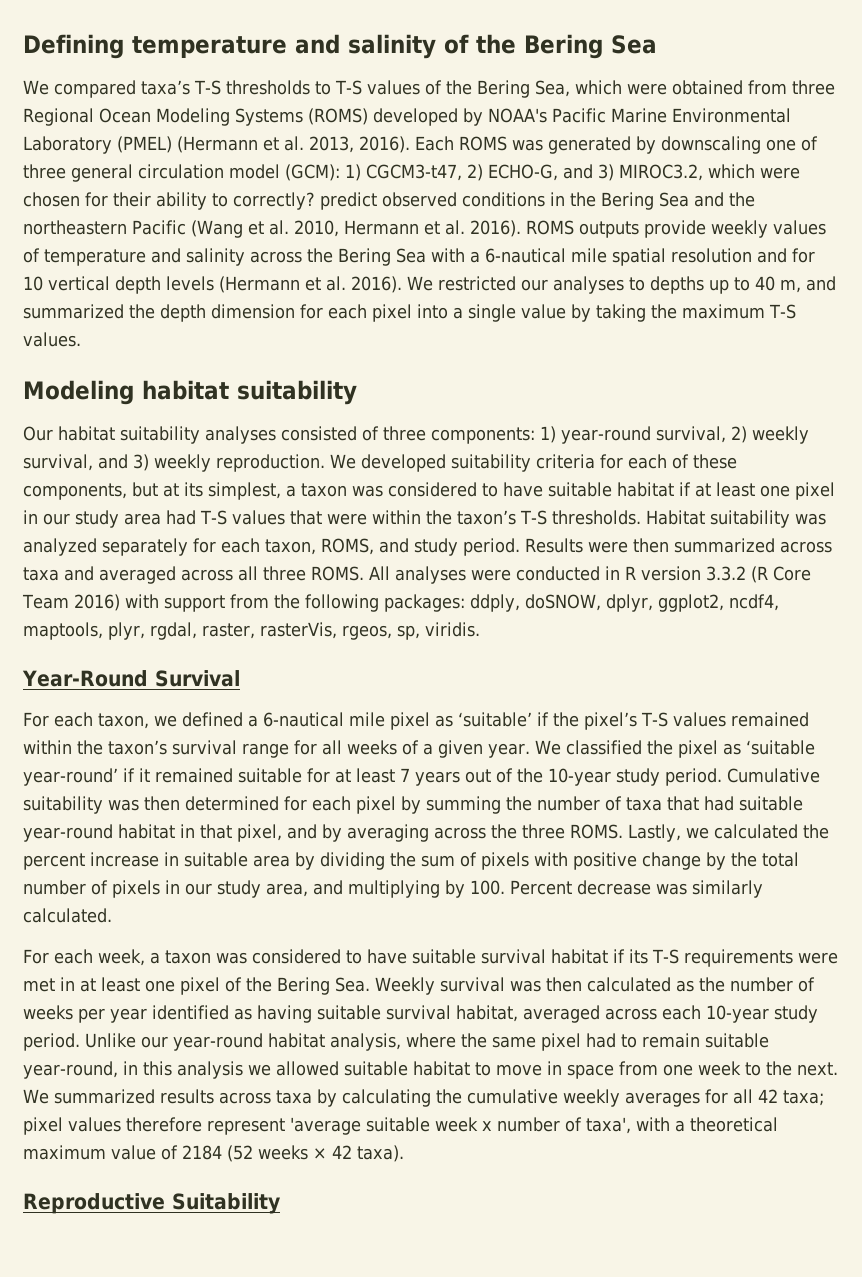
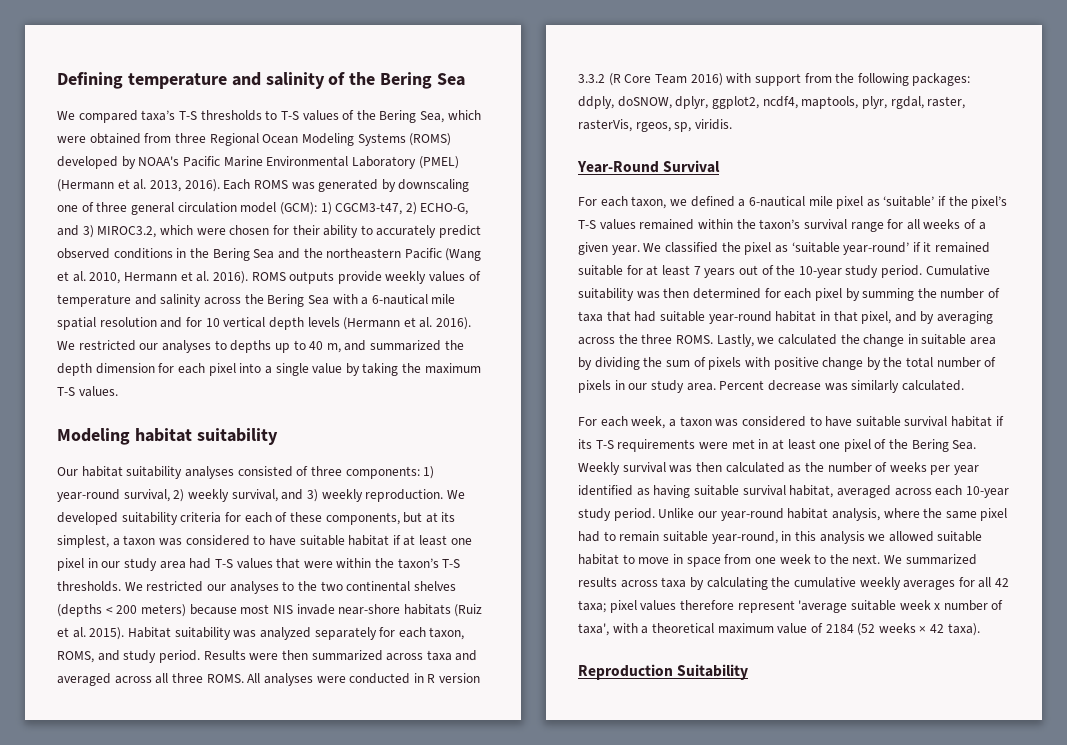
[233,192,315,210] correctly? -> [376,225,437,238] accurately
(641, 517) none -> [124,581,456,594] [57,604,483,617] [57,627,125,640] We restricted our analyses to the two continental shelves (depths < 200 meters) because most NIS invade near-shore habitats (Ruiz et al. 2015).
[23,852,159,870] percent increase -> [863,334,905,347] change
[266,880,505,898] area, and multiplying by 100. -> [686,383,716,391] area.
[23,1193,165,1214] Reproductive -> [578,664,673,680] Reproduction

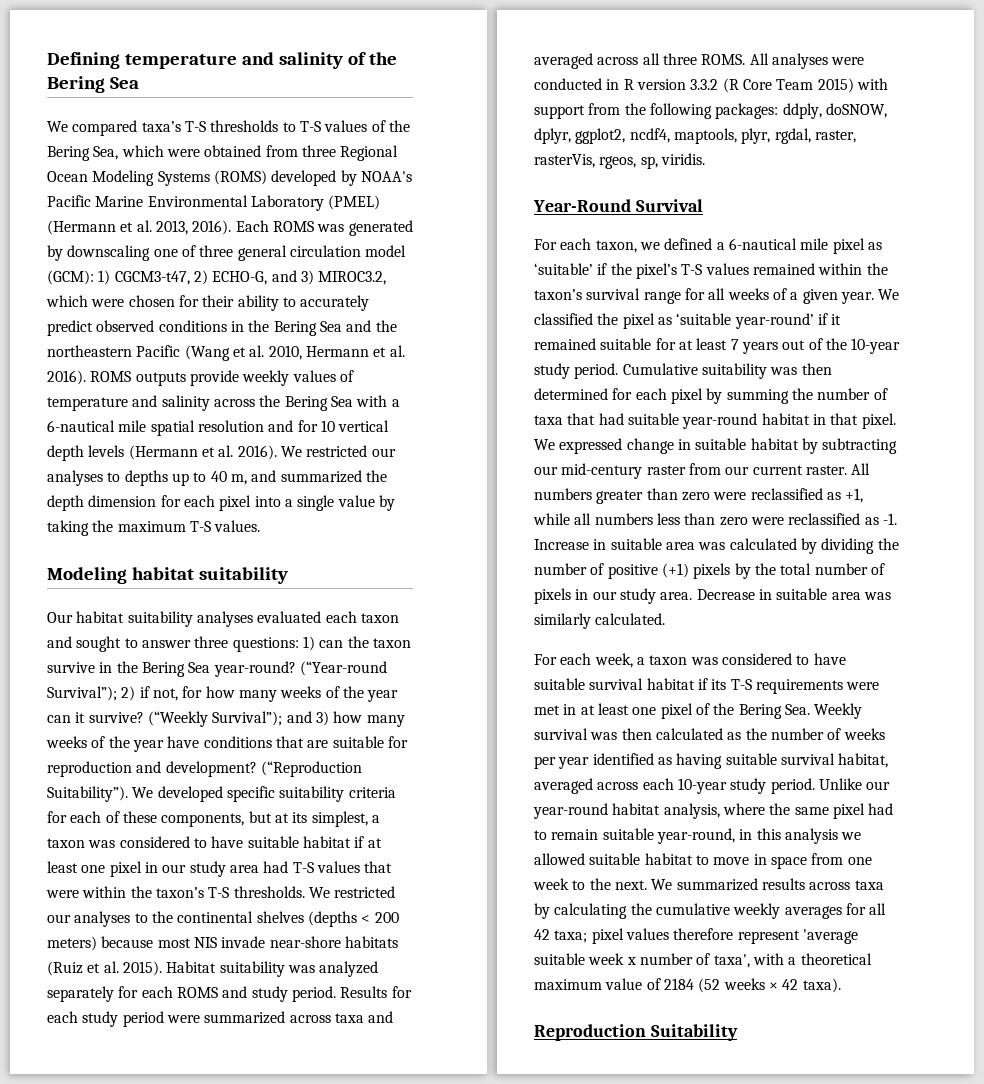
[237,466,435,479] [57,489,444,502] consisted of three components: 1) year-round survival, 2) weekly survival, and 3) weekly reproduction. -> [257,611,399,623] [47,636,411,652] [47,661,387,677] [47,686,399,702] [47,711,405,727] [46,736,408,752] [47,761,362,777] [47,786,128,802] evaluated each taxon and sought to answer three questions: 1) can the taxon survive in the Bering Sea year-round? (“Year-round Survival”); 2) if not, for how many weeks of the year can it survive? (“Weekly Survival”); and 3) how many weeks of the year have conditions that are suitable for reproduction and development? (“Reproduction Suitability”).
(118, 518) none -> [226,786,275,802] specific
[320,581,343,591] two -> (173, 917) none
[429,627,465,640] [57,651,94,663] taxon, ROMS, -> [176,987,218,998] ROMS
[249,650,308,660] were then -> [391,986,412,998] [47,1011,200,1027] for each study period were
[690,73,723,86] 2016) -> [817,78,854,93] 2015)
[861,311,994,324] [578,334,997,347] [578,357,864,370] pixel, and by averaging across the three ROMS. Lastly, we calculated the change in suitable area by dividing the sum of pixels with positive change -> [861,413,896,429] [534,438,898,454] [534,463,871,479] [534,488,864,504] [533,513,897,526] [534,538,899,554] [534,563,731,579] pixel. We expressed change in suitable habitat by subtracting our mid-century raster from our current raster. All numbers greater than zero were reclassified as +1, while all numbers less than zero were reclassified as -1. Increase in suitable area was calculated by dividing the number of positive (+1) pixels
[719,380,821,391] Percent decrease -> [696,588,861,600] Decrease in suitable area

